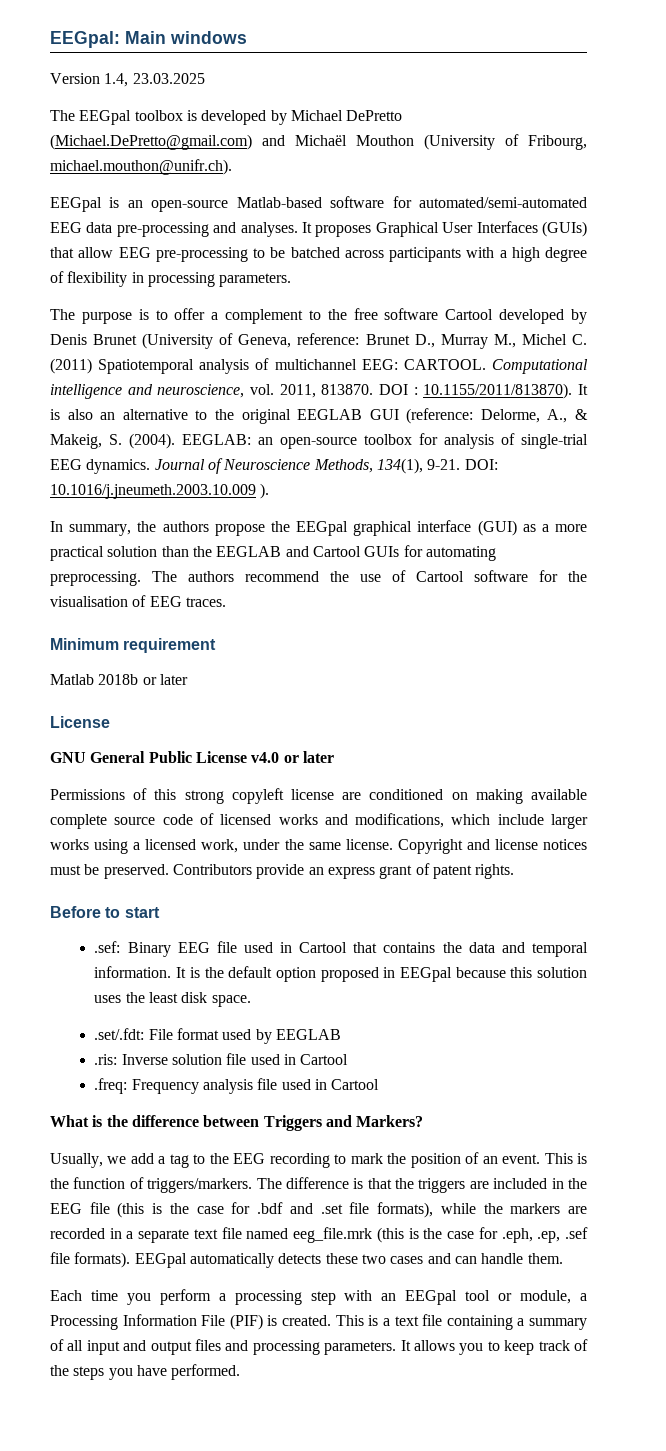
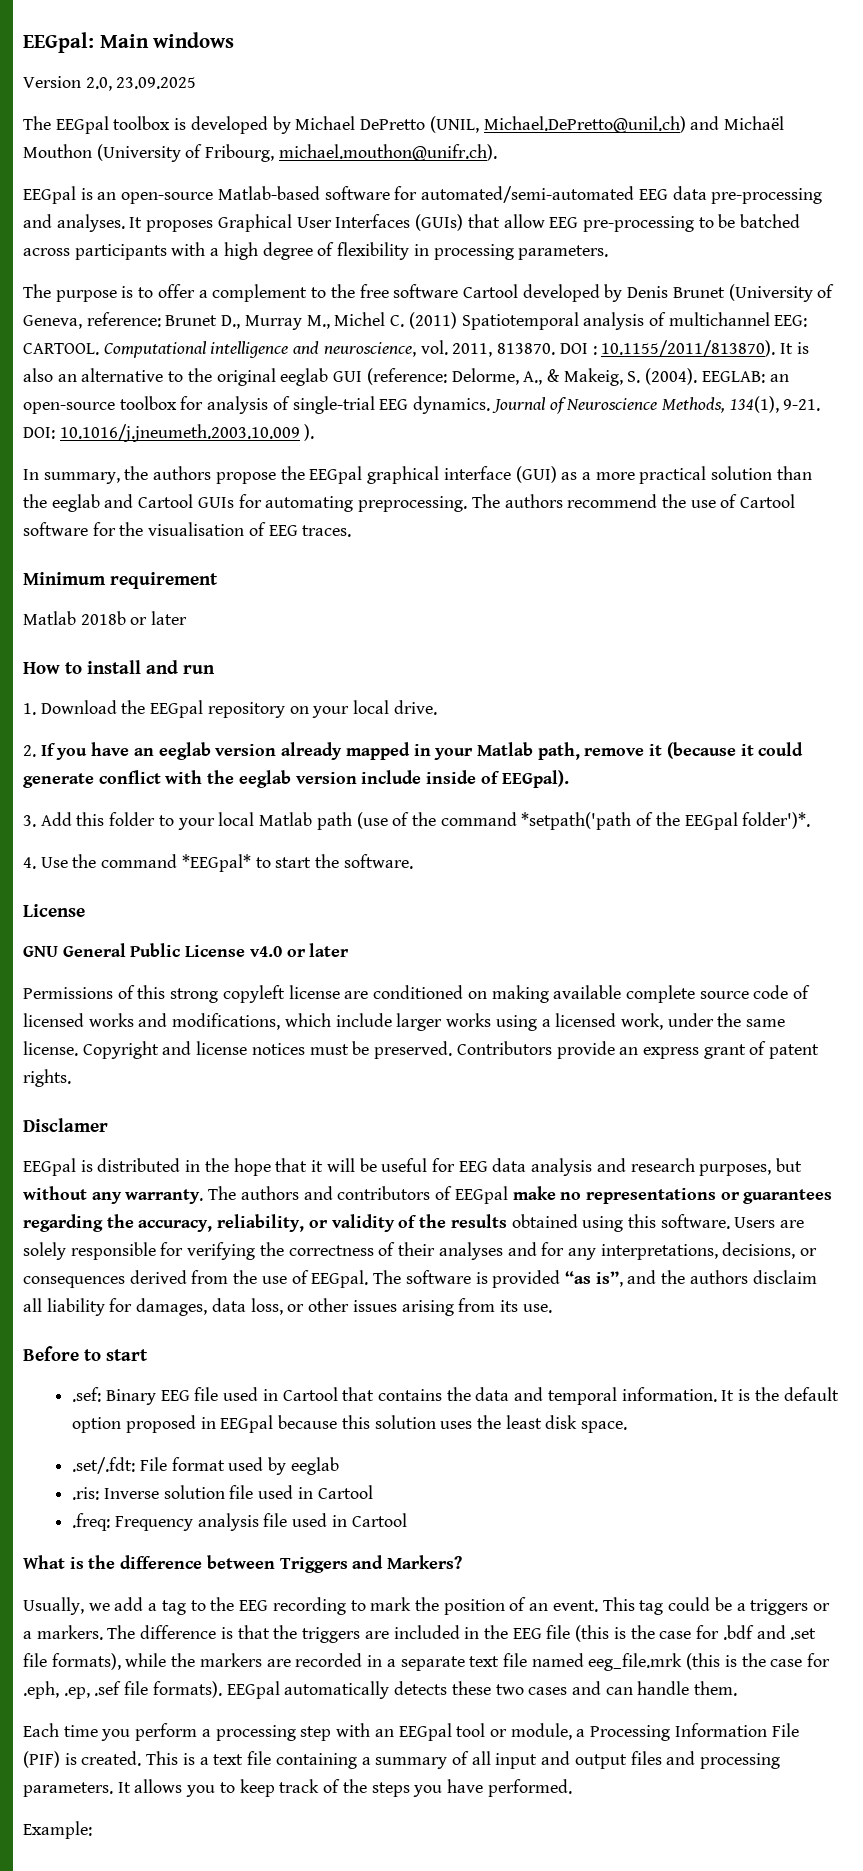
[104,73,205,87] 1.4, 23.03.2025 -> [85,77,197,91] 2.0, 23.09.2025
[50,134,252,150] (Michael.DePretto@gmail.com) -> [429,116,686,133] (UNIL, Michael.DePretto@unil.ch)
[297,409,363,420] EEGLAB -> [280,368,329,386] eeglab
[216,546,282,557] EEGLAB -> [51,494,100,512] eeglab
(188, 679) none -> [23,660,215,674] [23,700,437,718] [23,742,804,760] [23,770,569,788] [23,812,811,830] [23,854,413,872] // How to install and run // 1. Download the EEGpal repository on your local drive. // 2. If you have an eeglab version already mapped in your Matlab path, remove it (because it could generate conflict with the eeglab version include inside of EEGpal). // 3. Add this folder to your local Matlab path (use of the command *setpath('path of the EEGpal folder')*. // 4. Use the command *EEGpal* to start the software.
(515, 871) none -> [23,1118,108,1132] [23,1158,803,1176] [23,1186,833,1204] [23,1214,805,1232] [23,1242,818,1260] [23,1270,817,1288] [23,1298,552,1316] // Disclamer // EEGpal is distributed in the hope that it will be useful for EEG data analysis and research purposes, but without any warranty. The authors and contributors of EEGpal make no representations or guarantees regarding the accuracy, reliability, or validity of the results obtained using this software. Users are solely responsible for verifying the correctness of their analyses and for any interpretations, decisions, or consequences derived from the use of EEGpal. The software is provided “as is”, and the authors disclaim all liability for damages, data loss, or other issues arising from its use.
[276,1029,342,1040] EEGLAB -> [290,1457,339,1475] eeglab
[576,1153,587,1164] [50,1177,253,1193] is the function of triggers/markers. -> [639,1597,830,1615] [23,1625,103,1640] tag could be a triggers or a markers.
(241, 1372) none -> [23,1821,92,1839] // Example:

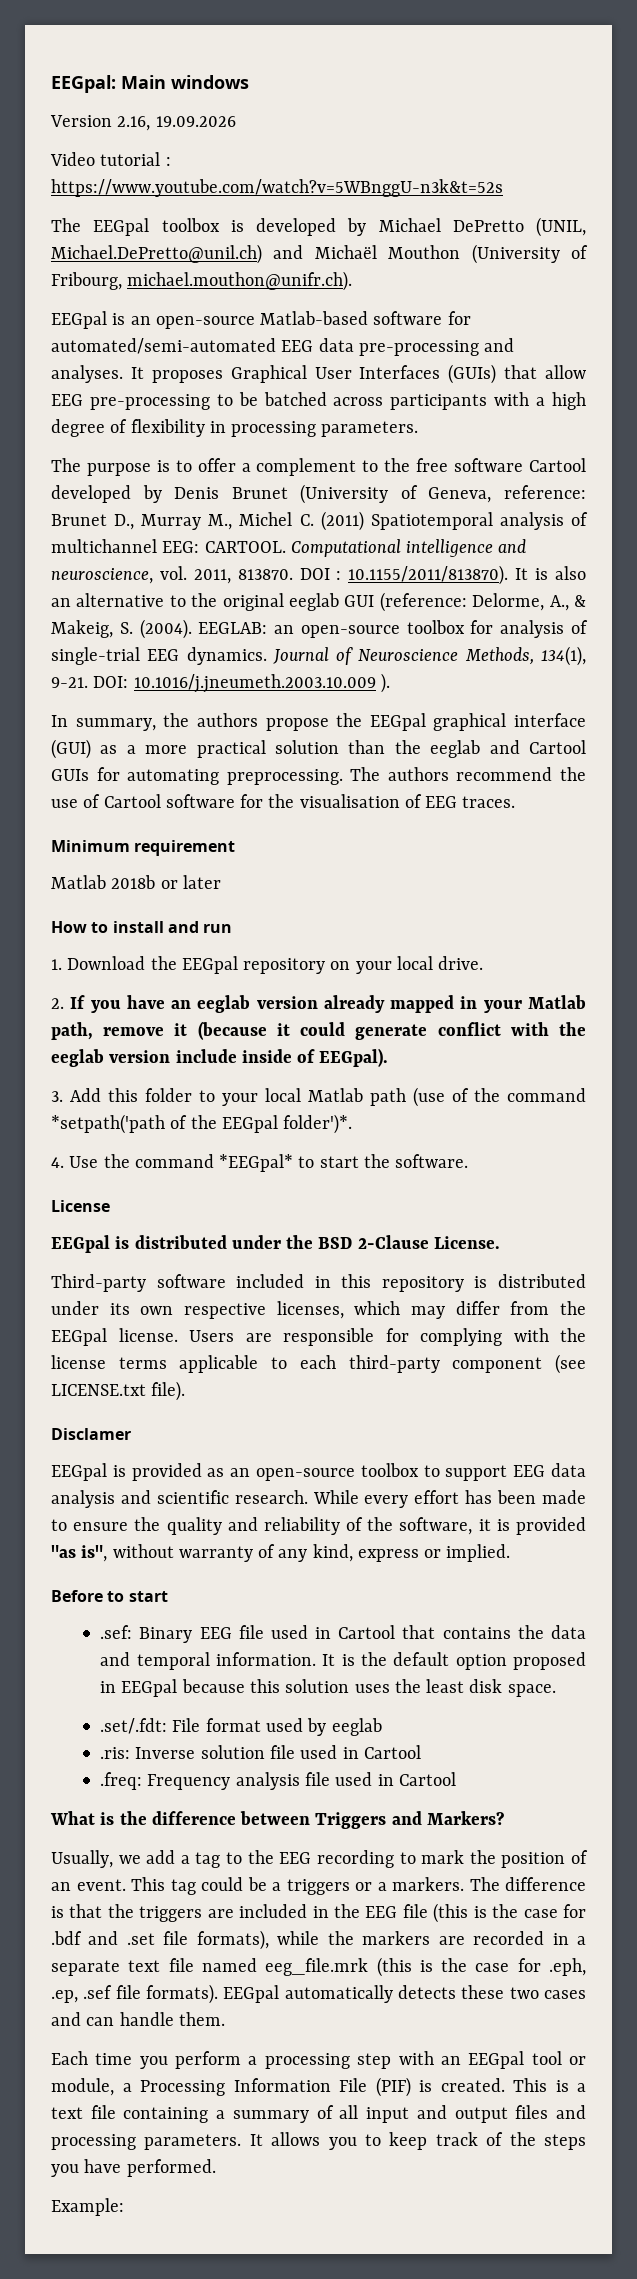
[85,77,197,91] 2.0, 23.09.2025 -> [117,116,236,131] [50,152,171,166] [51,179,503,197] 2.16, 19.09.2026 // Video tutorial : https://www.youtube.com/watch?v=5WBnggU-n3k&t=52s
[23,943,350,957] [23,985,811,1003] [23,1013,786,1031] [23,1041,820,1059] [23,1069,71,1087] [23,1118,108,1132] [23,1158,803,1176] [23,1186,833,1204] [23,1214,805,1232] [23,1242,818,1260] [23,1270,817,1288] [23,1298,552,1316] GNU General Public License v4.0 or later // Permissions of this strong copyleft license are conditioned on making available complete source code of licensed works and modifications, which include larger works using a licensed work, under the same license. Copyright and license notices must be preserved. Contributors provide an express grant of patent rights. // Disclamer // EEGpal is distributed in the hope that it will be useful for EEG data analysis and research purposes, but without any warranty. The authors and contributors of EEGpal make no representations or guarantees regarding the accuracy, reliability, or validity of the results obtained using this software. Users are solely responsible for verifying the correctness of their analyses and for any interpretations, decisions, or consequences derived from the use of EEGpal. The software is provided “as is”, and the authors disclaim all liability for damages, data loss, or other issues arising from its use. -> [51,1235,500,1253] [51,1274,586,1292] [51,1301,586,1319] [51,1328,586,1346] [51,1354,586,1374] [51,1381,186,1401] [51,1428,131,1440] [51,1463,587,1481] [51,1490,587,1508] [51,1517,586,1535] [51,1544,511,1562] EEGpal is distributed under the BSD 2-Clause License. // Third-party software included in this repository is distributed under its own respective licenses, which may differ from the EEGpal license. Users are responsible for complying with the license terms applicable to each third-party component (see LICENSE.txt file). // Disclamer // EEGpal is provided as an open-source toolbox to support EEG data analysis and scientific research. While every effort has been made to ensure the quality and reliability of the software, it is provided "as is", without warranty of any kind, express or implied.

